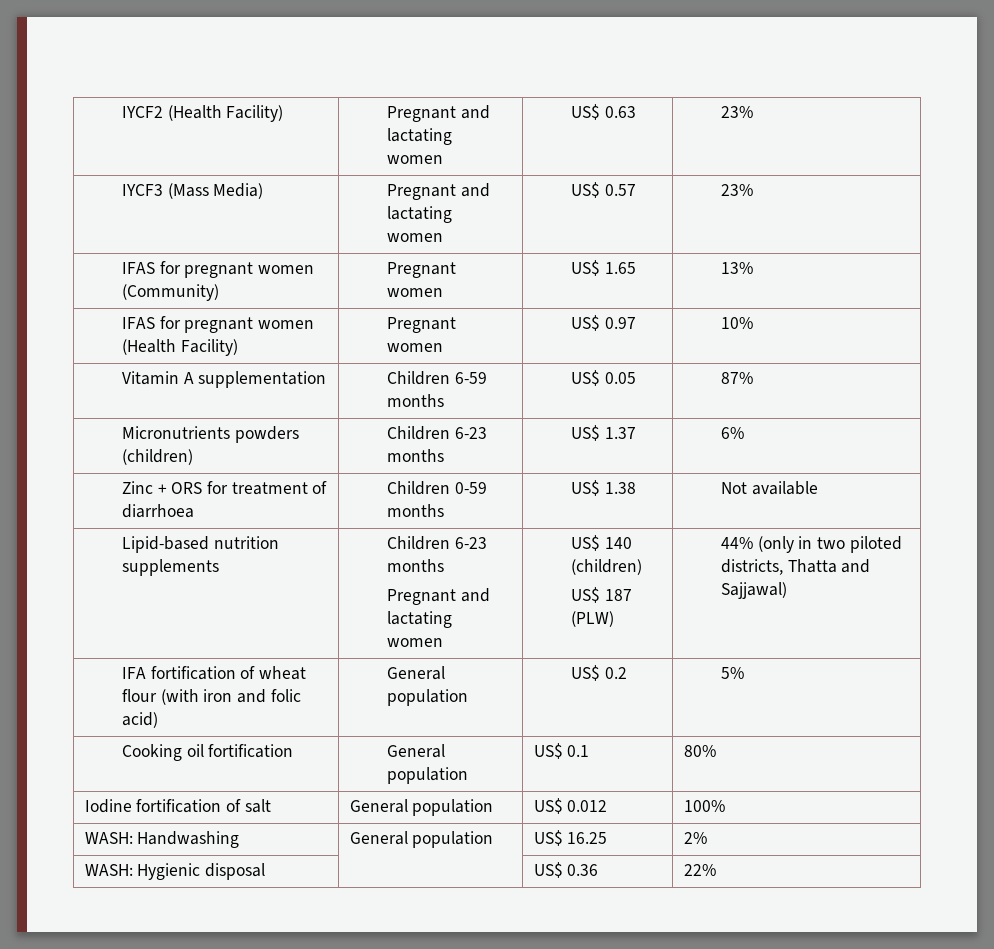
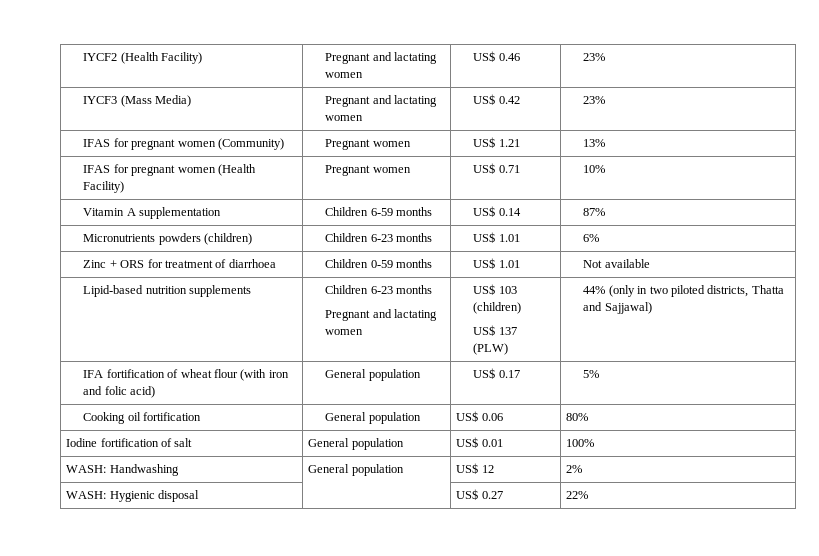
[604,106,636,118] 0.63 -> [498,53,520,61] 0.46
[604,184,636,196] 0.57 -> [498,96,520,104] 0.42
[604,262,636,274] 1.65 -> [498,139,520,147] 1.21
[604,317,636,329] 0.97 -> [498,165,520,173] 0.71
[604,372,636,384] 0.05 -> [498,208,521,216] 0.14
[604,427,636,439] 1.37 -> [498,234,520,242] 1.01
[604,482,636,494] 1.38 -> [498,260,520,268] 1.01
[604,537,632,549] 140 -> [498,286,517,294] 103
[604,589,632,601] 187 -> [498,327,517,335] 137
[604,667,627,679] 0.2 -> [498,370,520,378] 0.17
[567,745,590,757] 0.1 -> [481,413,503,421] 0.06
[567,800,608,812] 0.012 -> [481,439,503,447] 0.01
[567,832,608,844] 16.25 -> [481,465,494,473] 12
[567,864,599,876] 0.36 -> [481,491,503,499] 0.27

